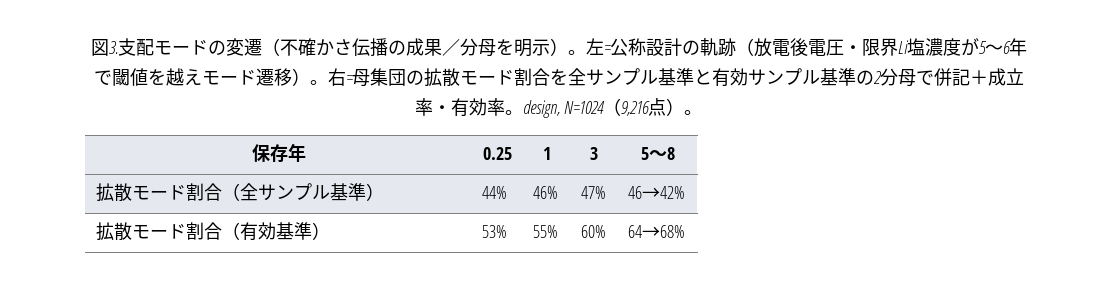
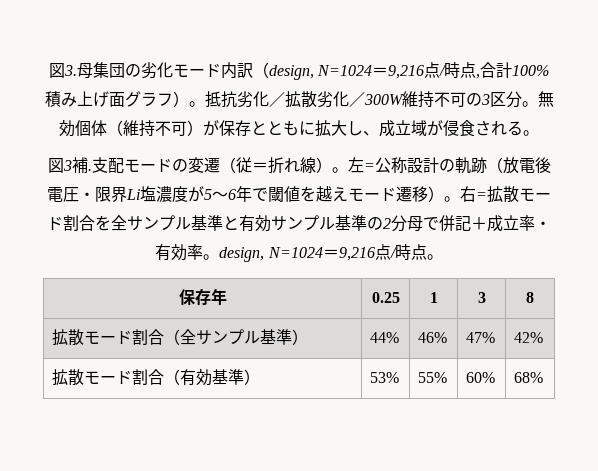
(118, 47) none -> [76,62,550,80] [44,91,554,108] [59,120,539,137] [47,157,92,173] 母集団の劣化モード内訳（design, N=1024＝9,216点/時点,合計100%積み上げ面グラフ）。抵抗劣化／拡散劣化／300W維持不可の3区分。無効個体（維持不可）が保存とともに拡大し、成立域が侵食される。 // 図3補.
[279,38,550,57] 不確かさ伝播の成果／分母を明示 -> [235,157,316,174] 従＝折れ線
[351,68,424,87] 母集団の -> (487, 196) none
[603,98,685,116] （9,216点） -> [322,244,427,261] ＝9,216点/時点
[640,147,667,160] 5〜 -> (486, 297) none
[627,186,685,199] 46→42% -> [514,332,544,343] 42%
[627,225,685,238] 64→68% -> [514,372,544,383] 68%

